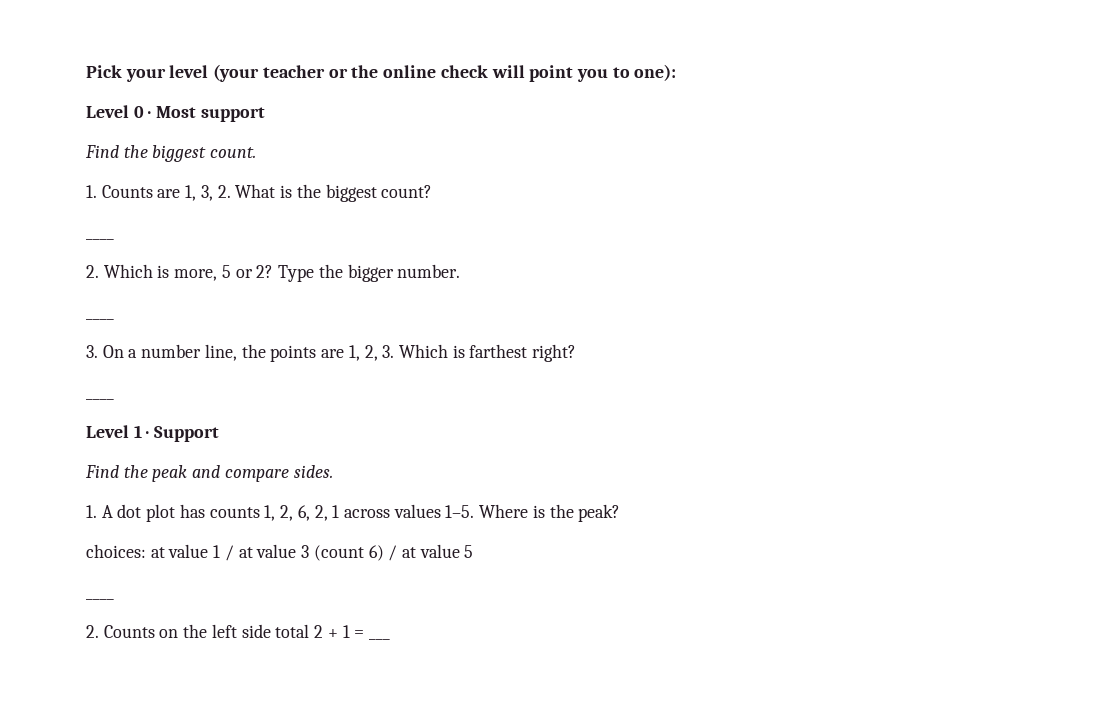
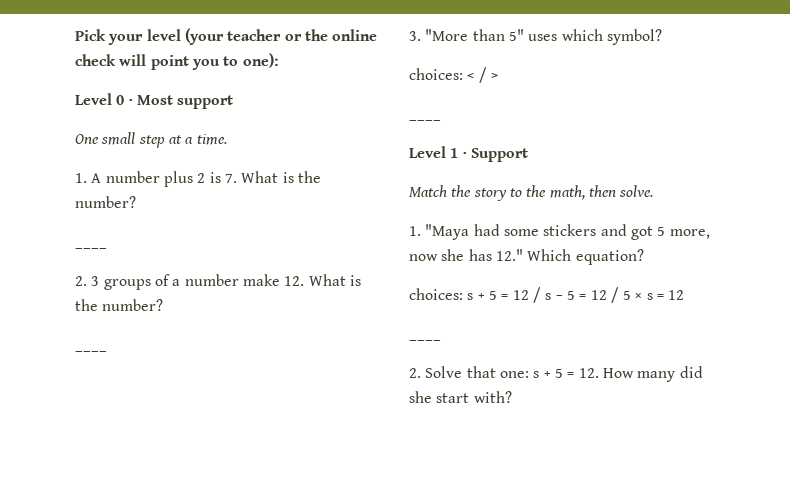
[85,145,257,162] [86,184,433,202] [86,238,114,240] [86,264,461,282] [86,318,114,320] [86,344,577,362] Find the biggest count. // 1. Counts are 1, 3, 2. What is the biggest count? // ____ // 2. Which is more, 5 or 2? Type the bigger number. // ____ // 3. On a number line, the points are 1, 2, 3. Which is farthest right? -> [75,132,227,148] [75,171,321,187] [75,196,136,208] [75,247,107,249] [75,274,361,290] [75,299,164,311] [75,350,107,352] [409,29,662,45] [409,67,498,83] One small step at a time. // 1. A number plus 2 is 7. What is the number? // ____ // 2. 3 groups of a number make 12. What is the number? // ____ // 3. "More than 5" uses which symbol? // choices: < / >
[85,465,333,482] [86,504,621,522] [86,544,474,561] [86,598,114,600] [86,624,365,638] [368,638,390,640] Find the peak and compare sides. // 1. A dot plot has counts 1, 2, 6, 2, 1 across values 1–5. Where is the peak? // choices: at value 1 / at value 3 (count 6) / at value 5 // ____ // 2. Counts on the left side total 2 + 1 = ___ -> [409,185,654,201] [409,224,710,240] [409,249,644,265] [409,287,685,303] [409,339,441,341] [409,366,703,382] [409,391,512,403] Match the story to the math, then solve. // 1. "Maya had some stickers and got 5 more, now she has 12." Which equation? // choices: s + 5 = 12 / s − 5 = 12 / 5 × s = 12 // ____ // 2. Solve that one: s + 5 = 12. How many did she start with?

